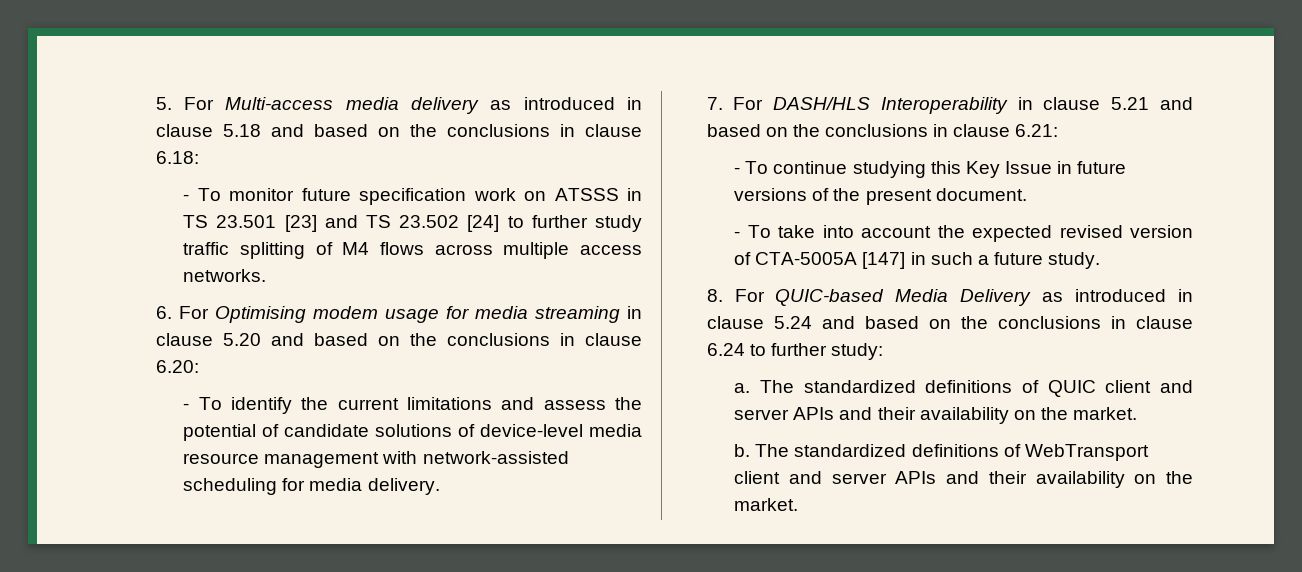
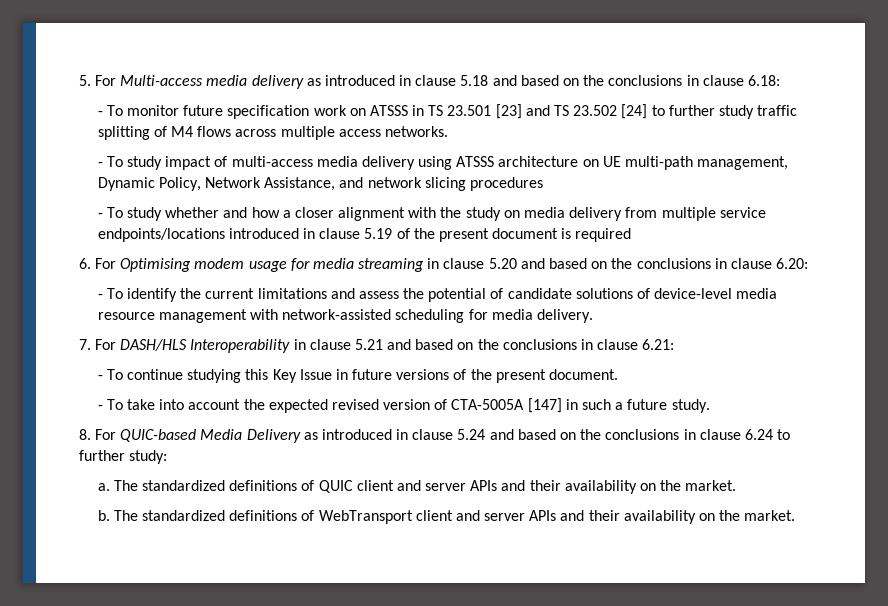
(267, 275) none -> [97,156,789,170] [97,177,543,191] [97,207,766,221] [97,228,632,242] // - To study impact of multi-access media delivery using ATSSS architecture on UE multi-path management, Dynamic Policy, Network Assistance, and network slicing procedures // - To study whether and how a closer alignment with the study on media delivery from multiple service endpoints/locations introduced in clause 5.19 of the present document is required

